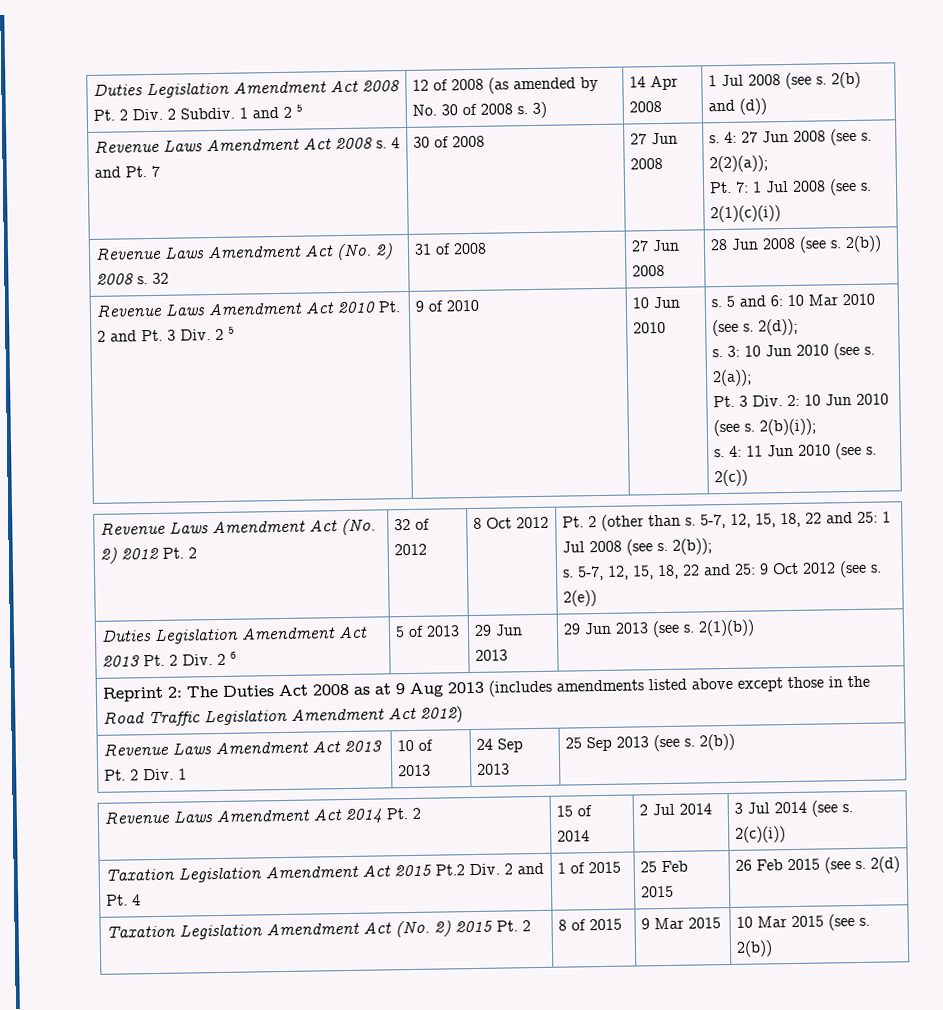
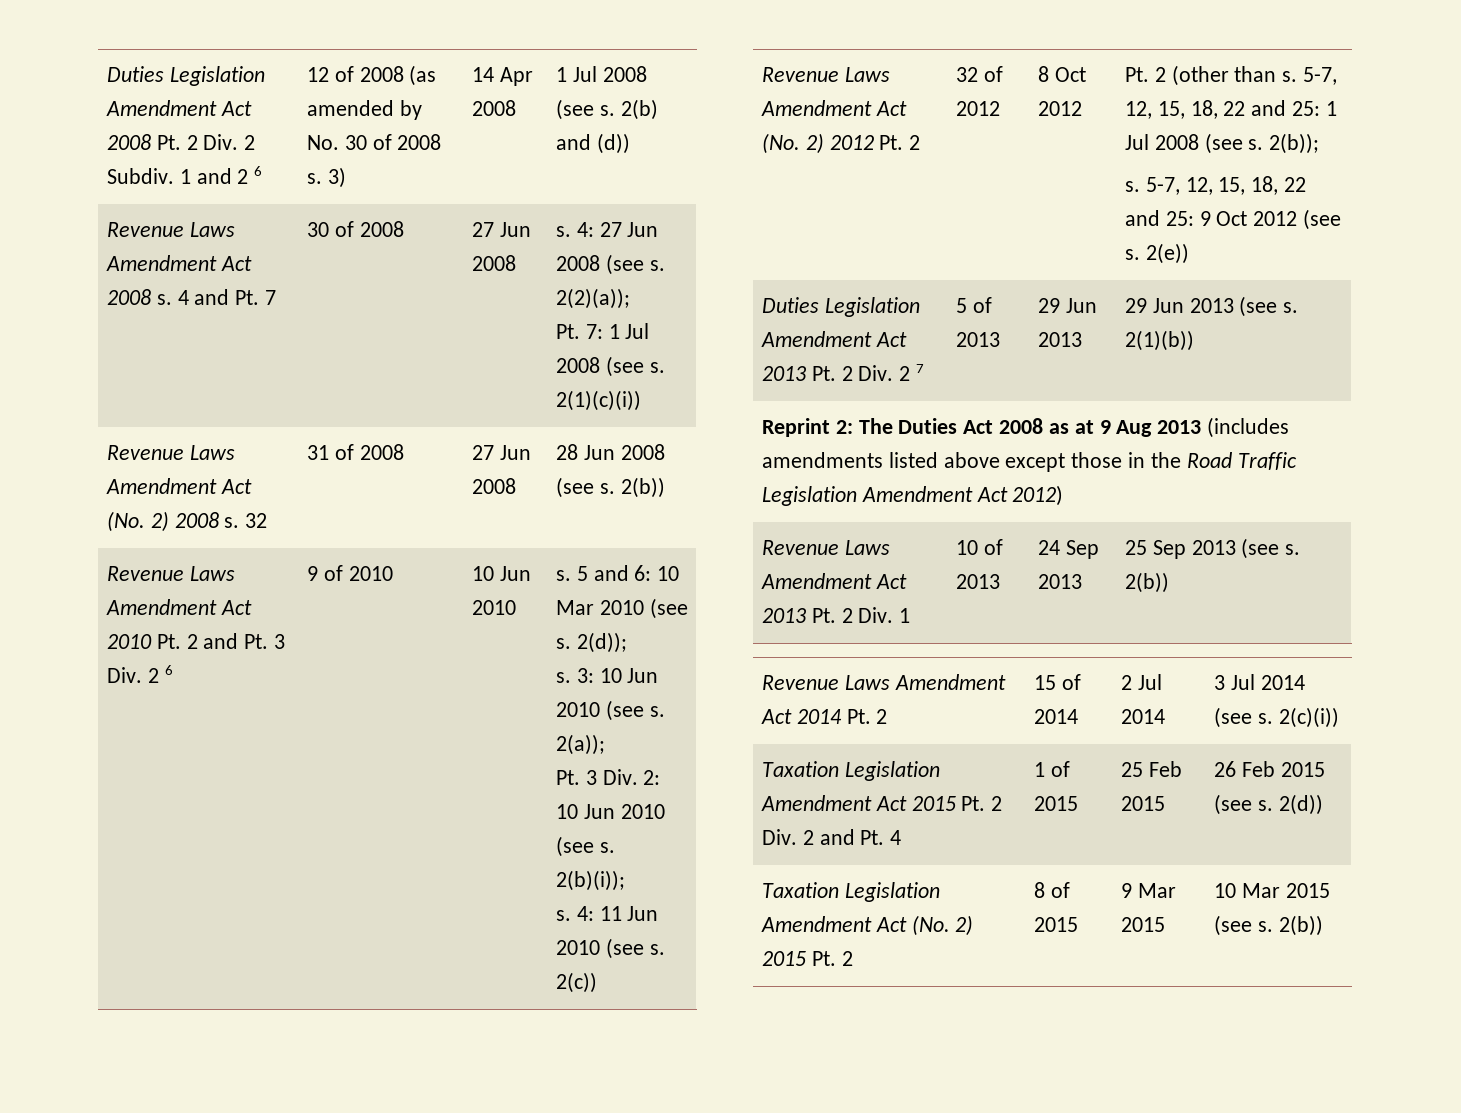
[295,104,303,112] 5 -> [254,166,263,176] 6
[227,326,235,334] 5 -> [164,665,173,675] 6
[229,651,237,659] 6 -> [916,364,925,373] 7
[434,864,465,876] Pt.2 -> [961,796,1003,811] Pt. 2
[869,856,900,873] 2(d) -> [1278,794,1323,815] 2(d))

